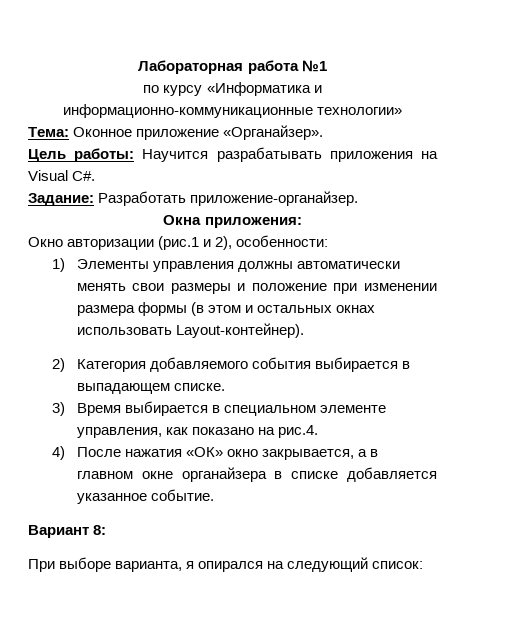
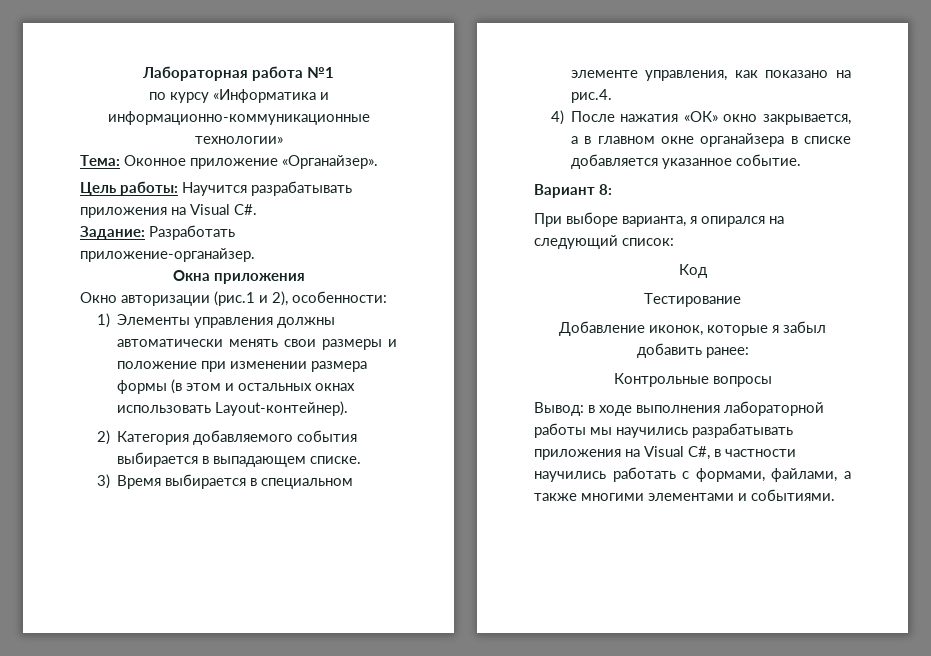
[204,217,302,228] приложения: -> [213,273,305,284] приложения
(424, 565) none -> [678,264,707,278] [644,293,741,307] [559,321,826,336] [636,343,749,358] [613,373,772,387] [534,401,824,416] [534,423,793,438] [534,446,796,460] [534,467,851,482] [534,489,835,501] // Код // Тестирование // Добавление иконок, которые я забыл добавить ранее: // Контрольные вопросы // Вывод: в ходе выполнения лабораторной работы мы научились разрабатывать приложения на Visual C#, в частности научились работать с формами, файлами, а также многими элементами и событиями.

